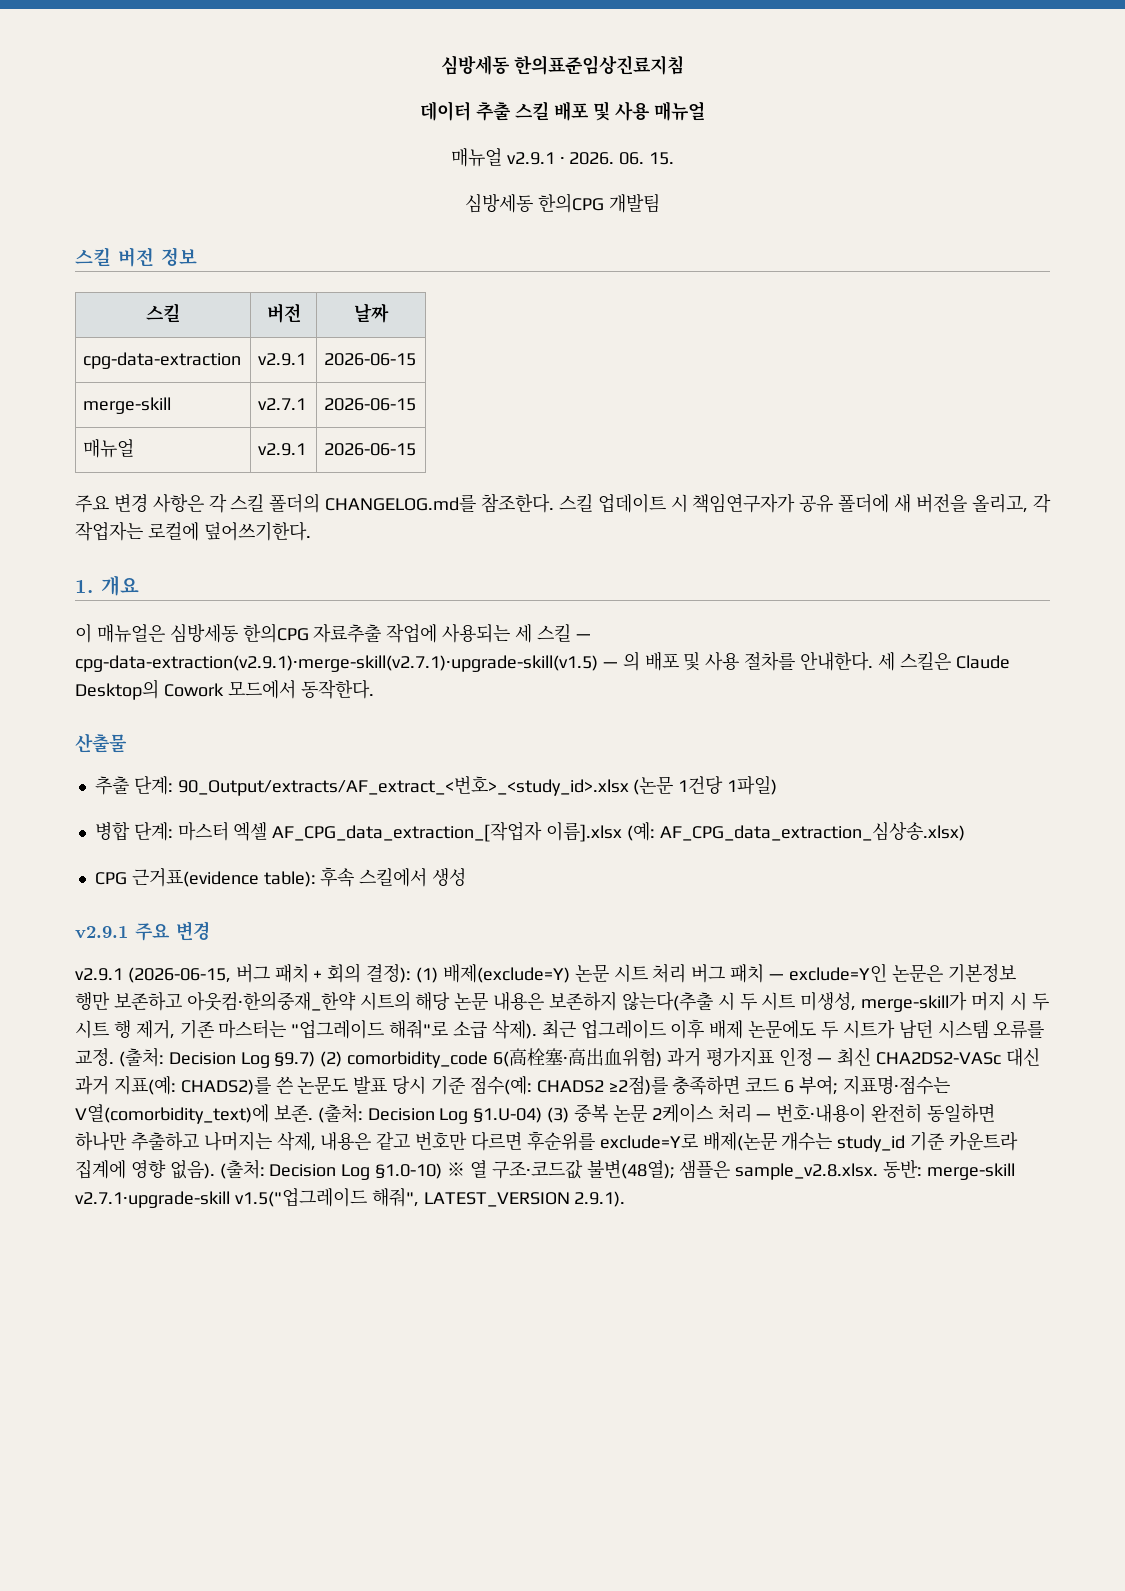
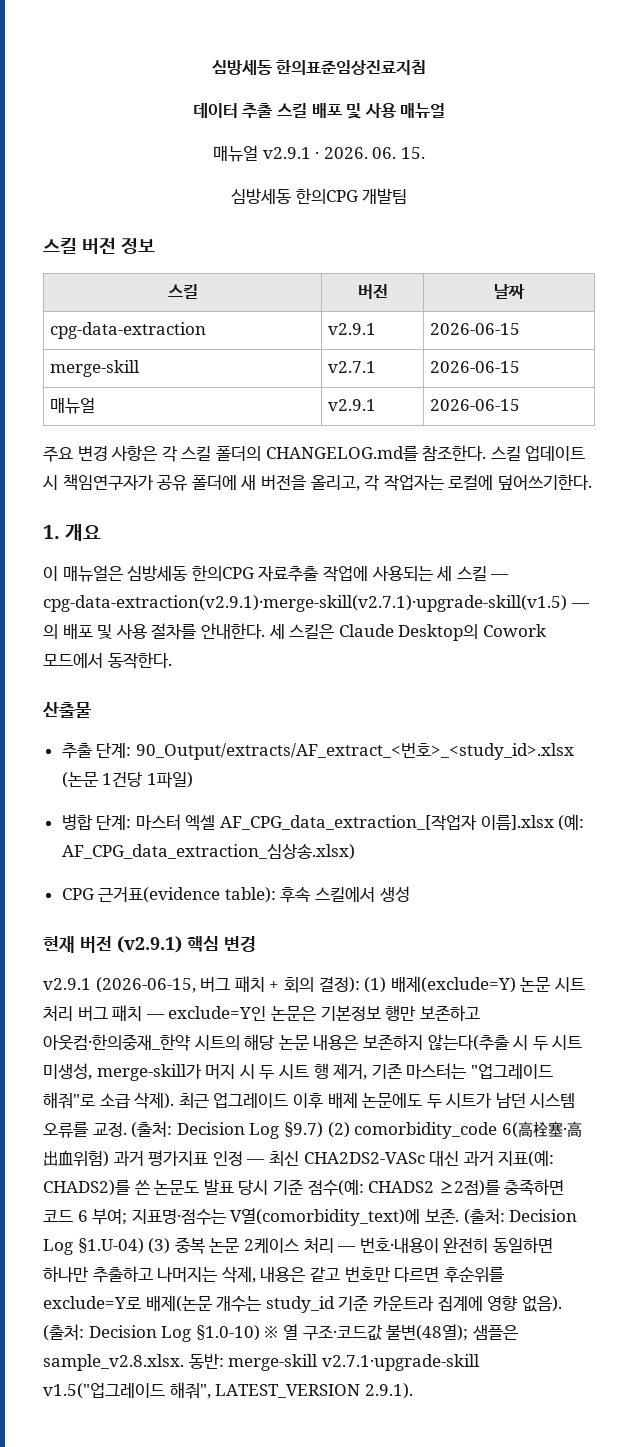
[75,923,170,941] v2.9.1 주요 -> [43,936,219,953] 현재 버전 (v2.9.1) 핵심

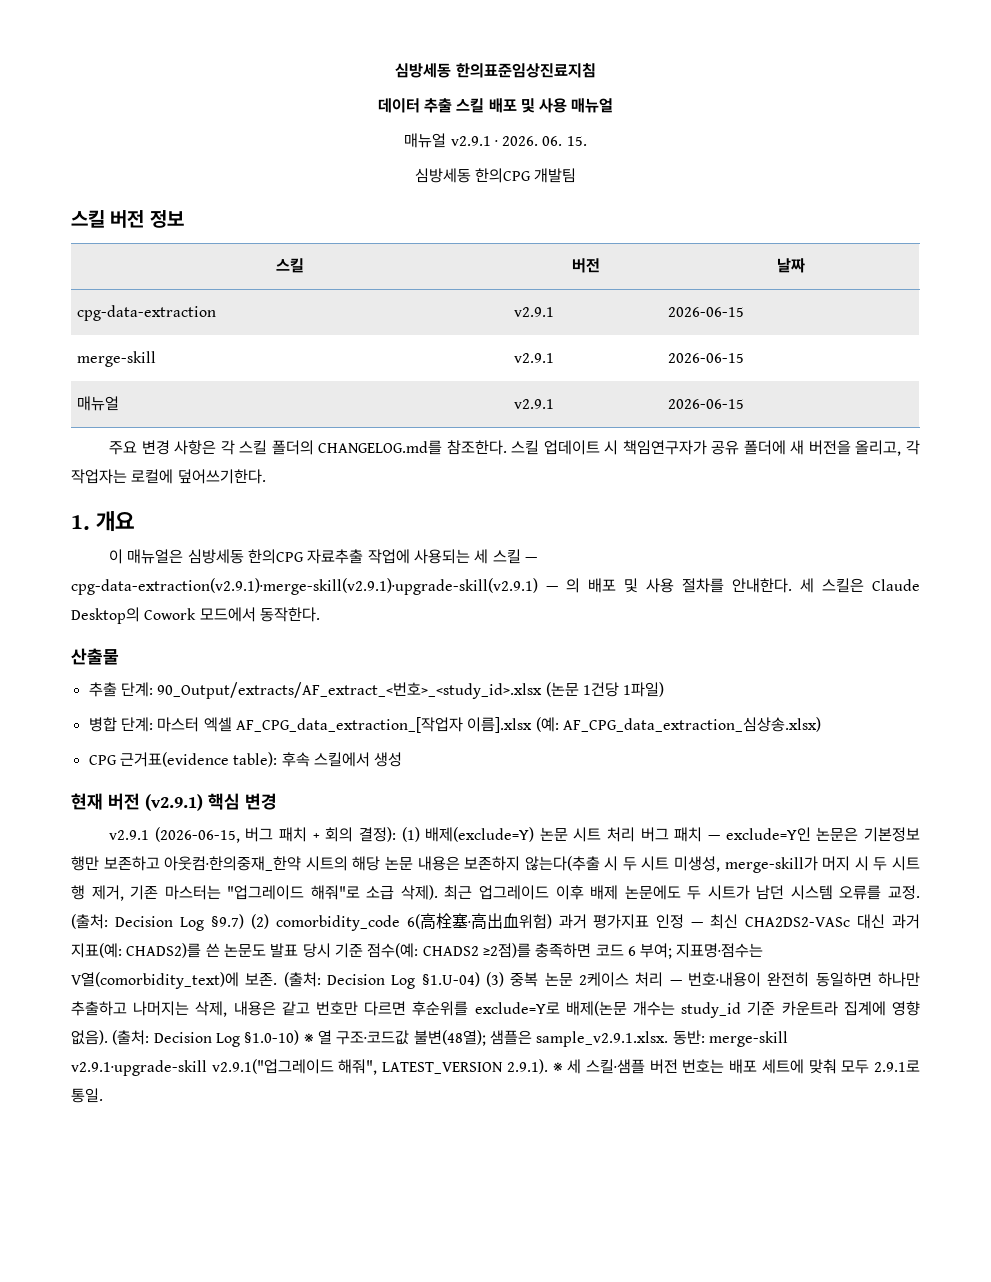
[327,361,376,373] v2.7.1 -> [514,353,555,363] v2.9.1
[43,595,567,612] cpg-data-extraction(v2.9.1)·merge-skill(v2.7.1)·upgrade-skill(v1.5) -> [71,578,538,595] cpg-data-extraction(v2.9.1)·merge-skill(v2.9.1)·upgrade-skill(v2.9.1)
[43,1354,184,1371] sample_v2.8.xlsx. -> [536,1031,669,1047] sample_v2.9.1.xlsx.
[321,1354,480,1371] [43,1383,165,1399] v2.7.1·upgrade-skill v1.5("업그레이드 -> [71,1059,334,1076] v2.9.1·upgrade-skill v2.9.1("업그레이드
(413, 1391) none -> [552,1059,920,1074] [71,1088,103,1103] ※ 세 스킬·샘플 버전 번호는 배포 세트에 맞춰 모두 2.9.1로 통일.

